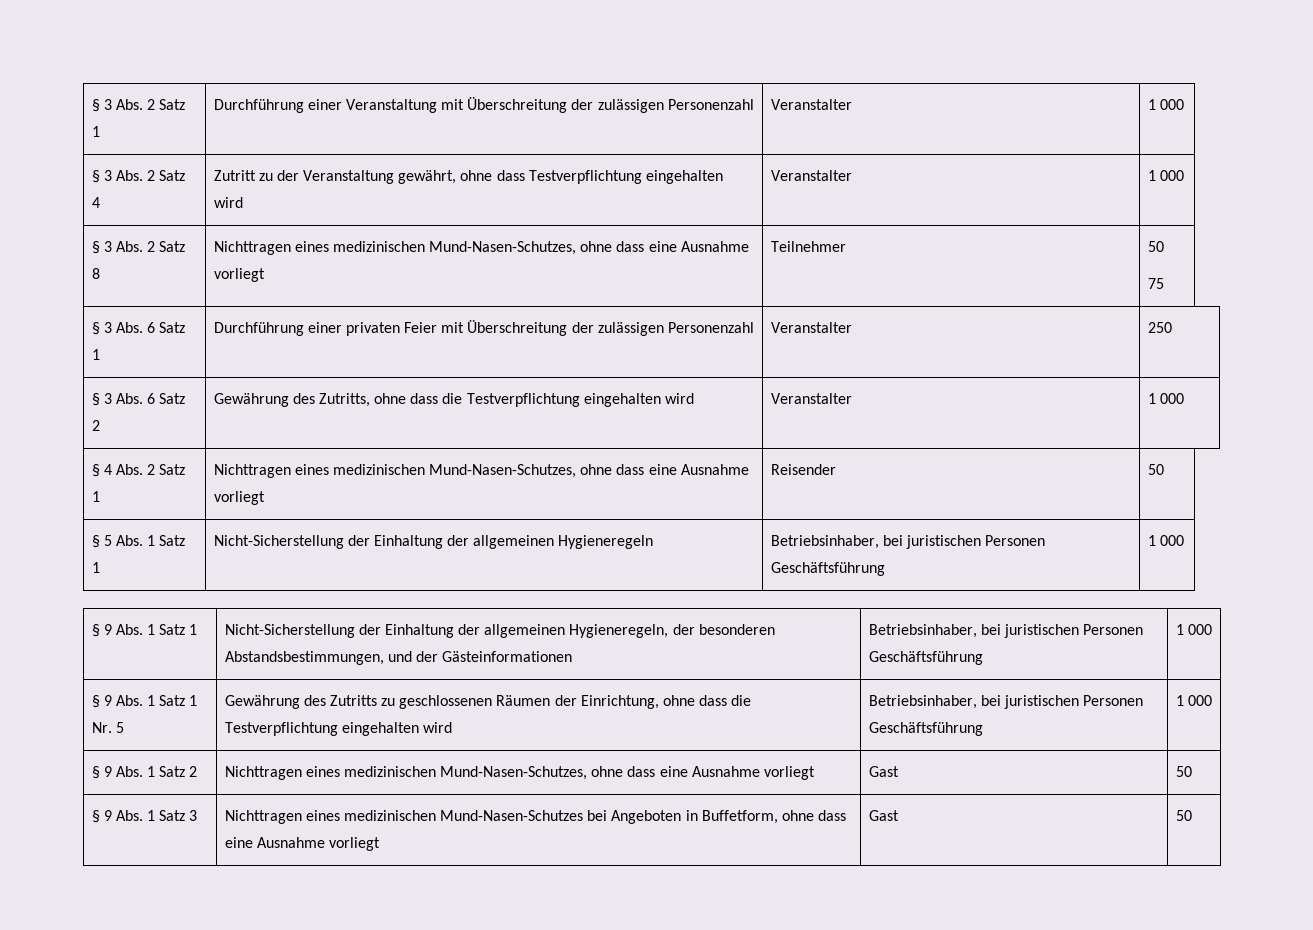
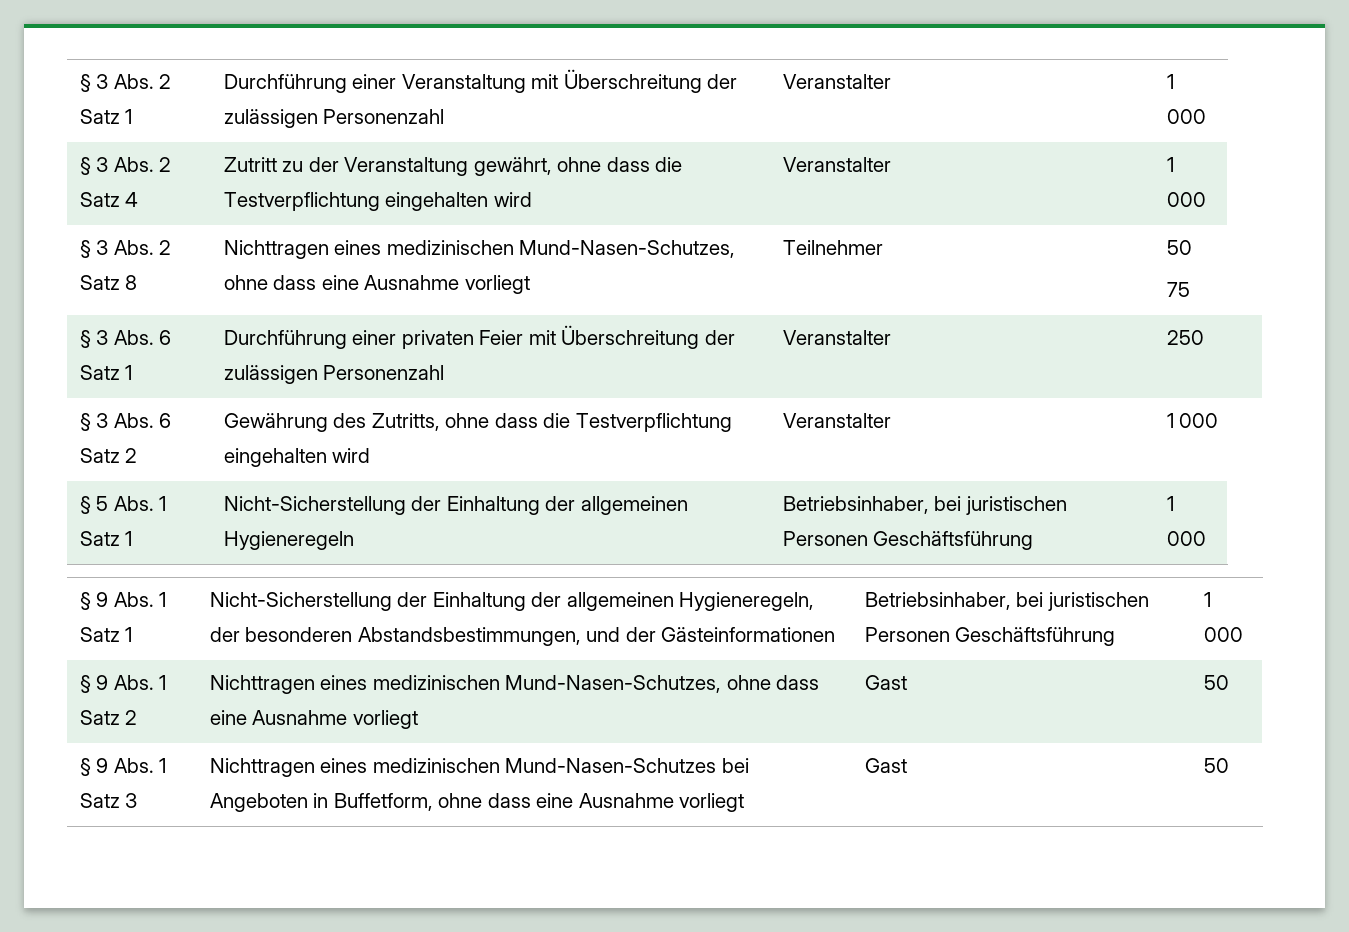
(525, 175) none -> [655,157,683,172] die
[91,464,186,477] [91,491,100,502] [213,464,749,478] [213,491,265,505] [770,464,836,475] [1147,464,1164,475] // § 4 Abs. 2 Satz 1 | Nichttragen eines medizinischen Mund-Nasen-Schutzes, ohne dass eine Ausnahme vorliegt | Reisender | 50 -> (1219, 420) none
[91,695,198,708] [91,722,124,733] [224,695,752,709] [224,722,452,736] [868,695,1144,709] [868,722,983,736] [1175,695,1212,706] // § 9 Abs. 1 Satz 1 Nr. 5 | Gewährung des Zutritts zu geschlossenen Räumen der Einrichtung, ohne dass die Testverpflichtung eingehalten wird | Betriebsinhaber, bei juristischen Personen Geschäftsführung | 1 000 -> (1243, 634) none

